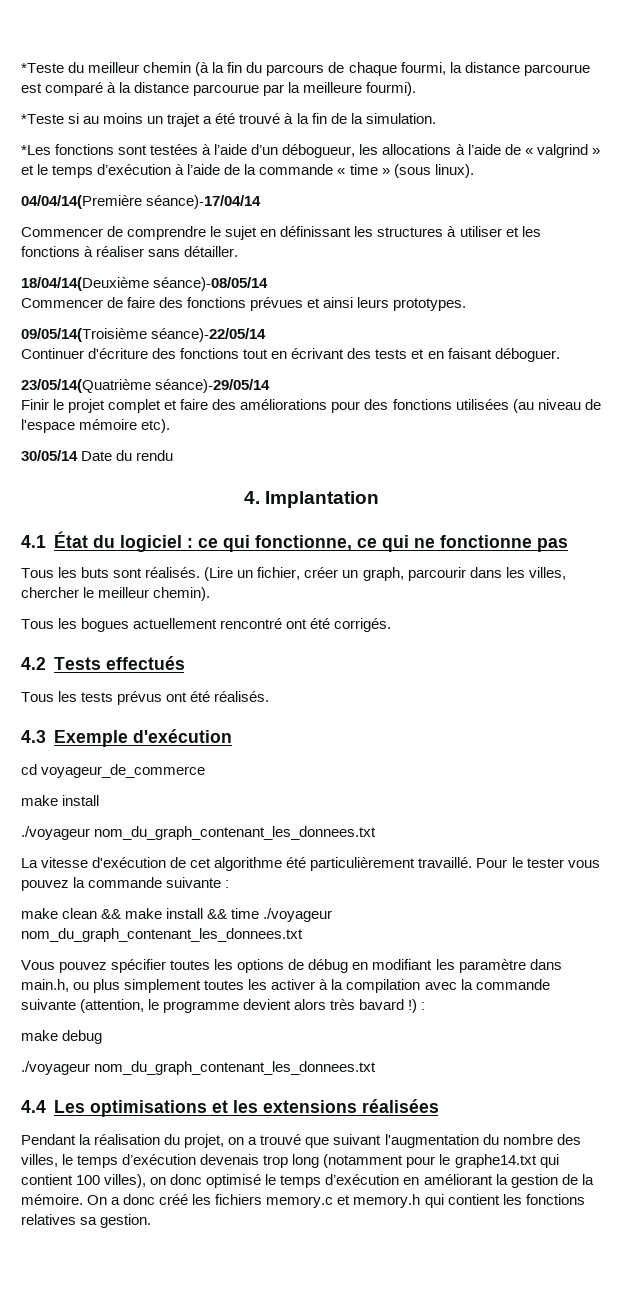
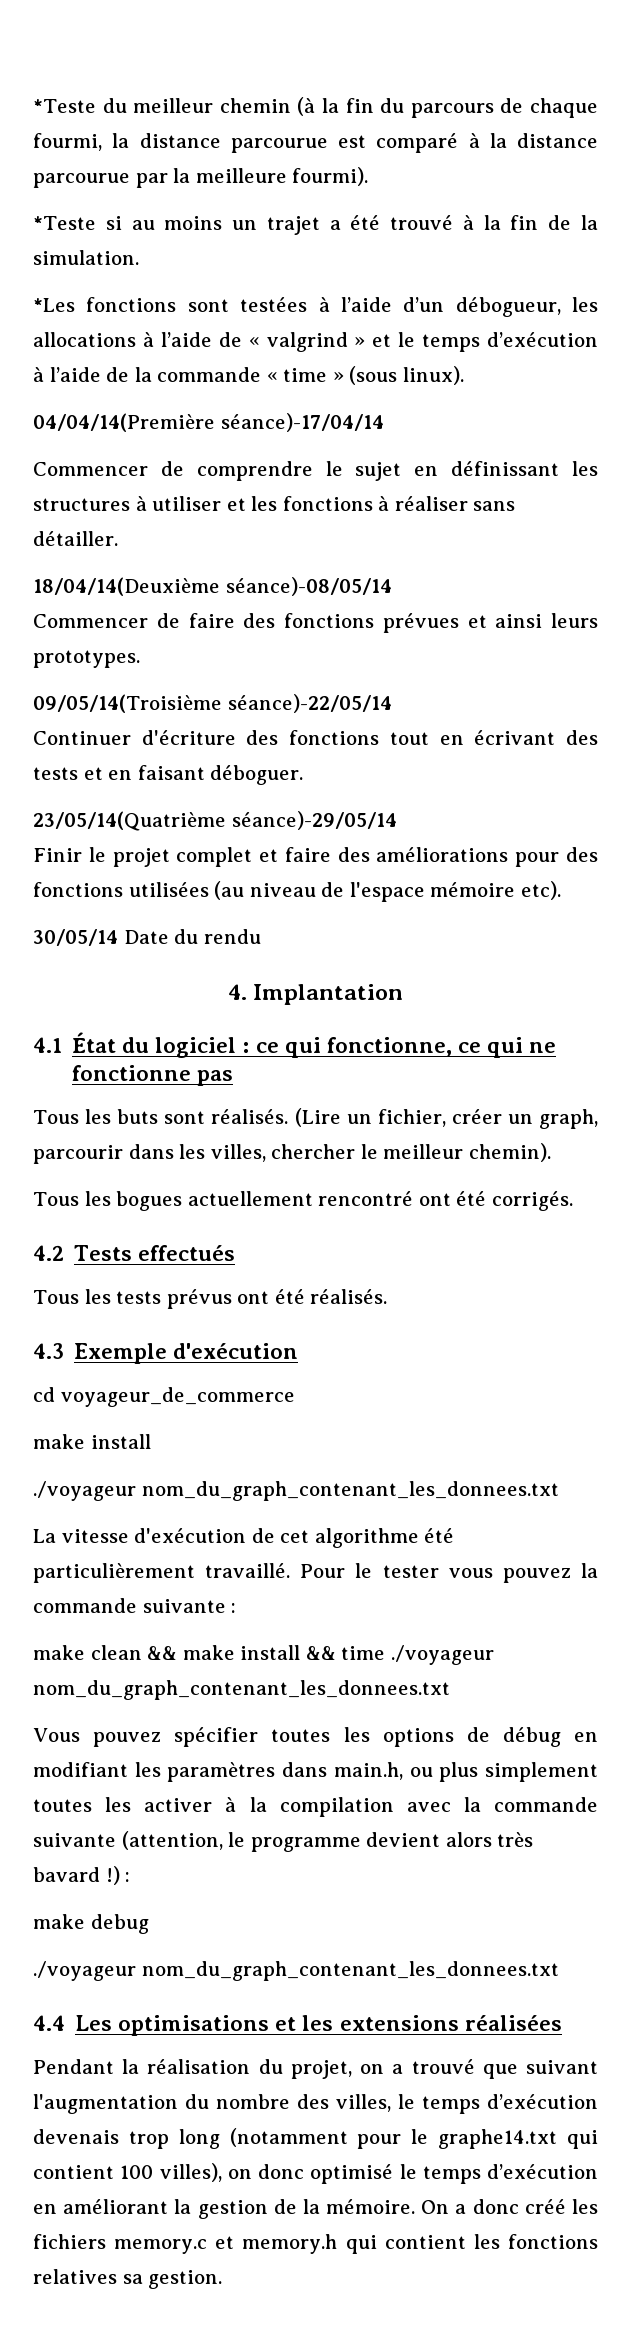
[458,959,526,973] paramètre -> [167,1762,276,1782] paramètres

